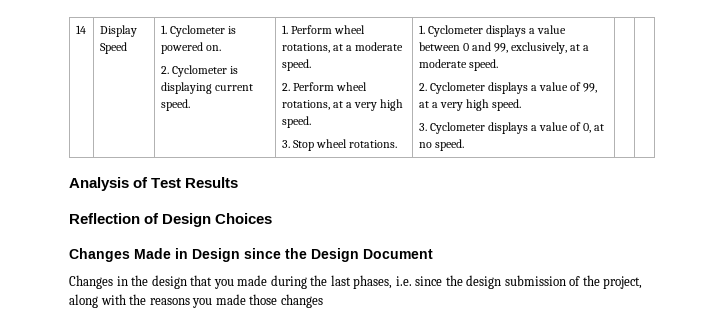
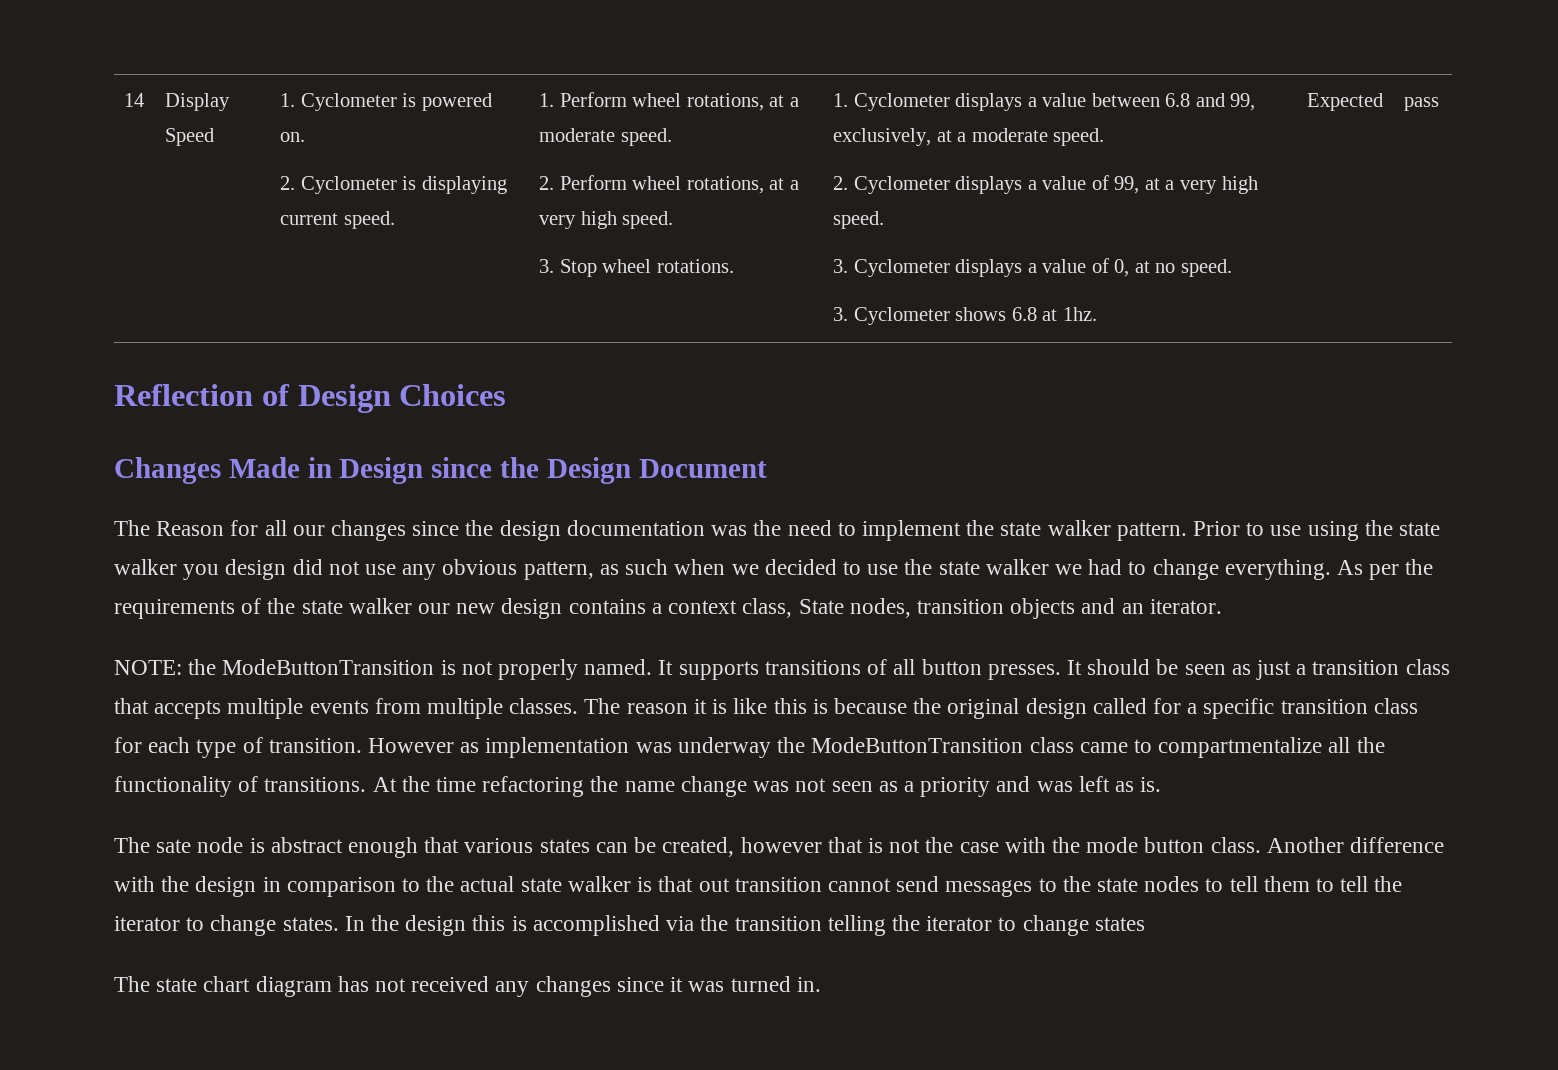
[462,43,469,51] 0 -> [1165,93,1191,107] 6.8
[69,177,239,191] | | // Analysis of Test Results -> [833,307,1097,325] [1307,93,1384,111] [1404,97,1440,111] // 3. Cyclometer shows 6.8 at 1hz. | Expected | pass
[69,275,643,289] [69,294,323,308] Changes in the design that you made during the last phases, i.e. since the design submission of the project, along with the reasons you made those changes -> [114,520,1441,541] [114,559,1434,580] [114,598,1222,619] [114,659,1450,680] [114,698,1418,719] [114,737,1385,758] [114,776,1162,797] [114,837,1445,858] [114,876,1403,897] [114,915,1145,936] [114,976,821,997] The Reason for all our changes since the design documentation was the need to implement the state walker pattern. Prior to use using the state walker you design did not use any obvious pattern, as such when we decided to use the state walker we had to change everything. As per the requirements of the state walker our new design contains a context class, State nodes, transition objects and an iterator. // NOTE: the ModeButtonTransition is not properly named. It supports transitions of all button presses. It should be seen as just a transition class that accepts multiple events from multiple classes. The reason it is like this is because the original design called for a specific transition class for each type of transition. However as implementation was underway the ModeButtonTransition class came to compartmentalize all the functionality of transitions. At the time refactoring the name change was not seen as a priority and was left as is. // The sate node is abstract enough that various states can be created, however that is not the case with the mode button class. Another difference with the design in comparison to the actual state walker is that out transition cannot send messages to the state nodes to tell them to tell the iterator to change states. In the design this is accomplished via the transition telling the iterator to change states // The state chart diagram has not received any changes since it was turned in.

